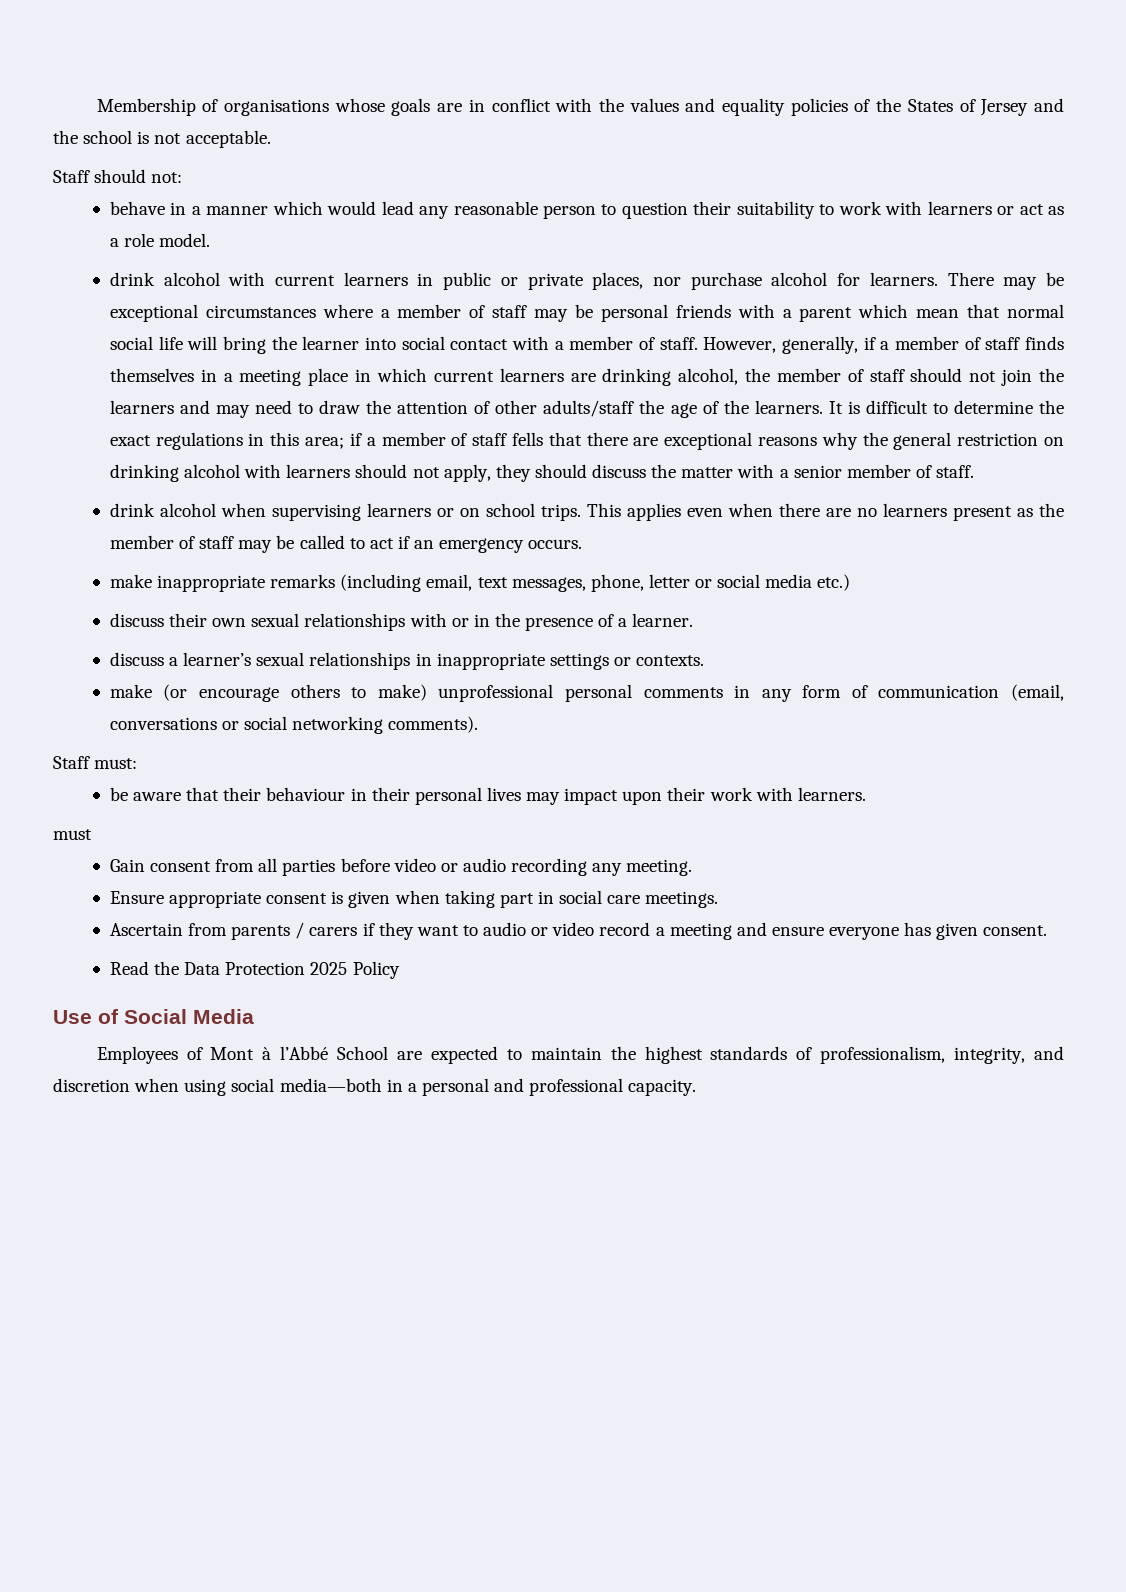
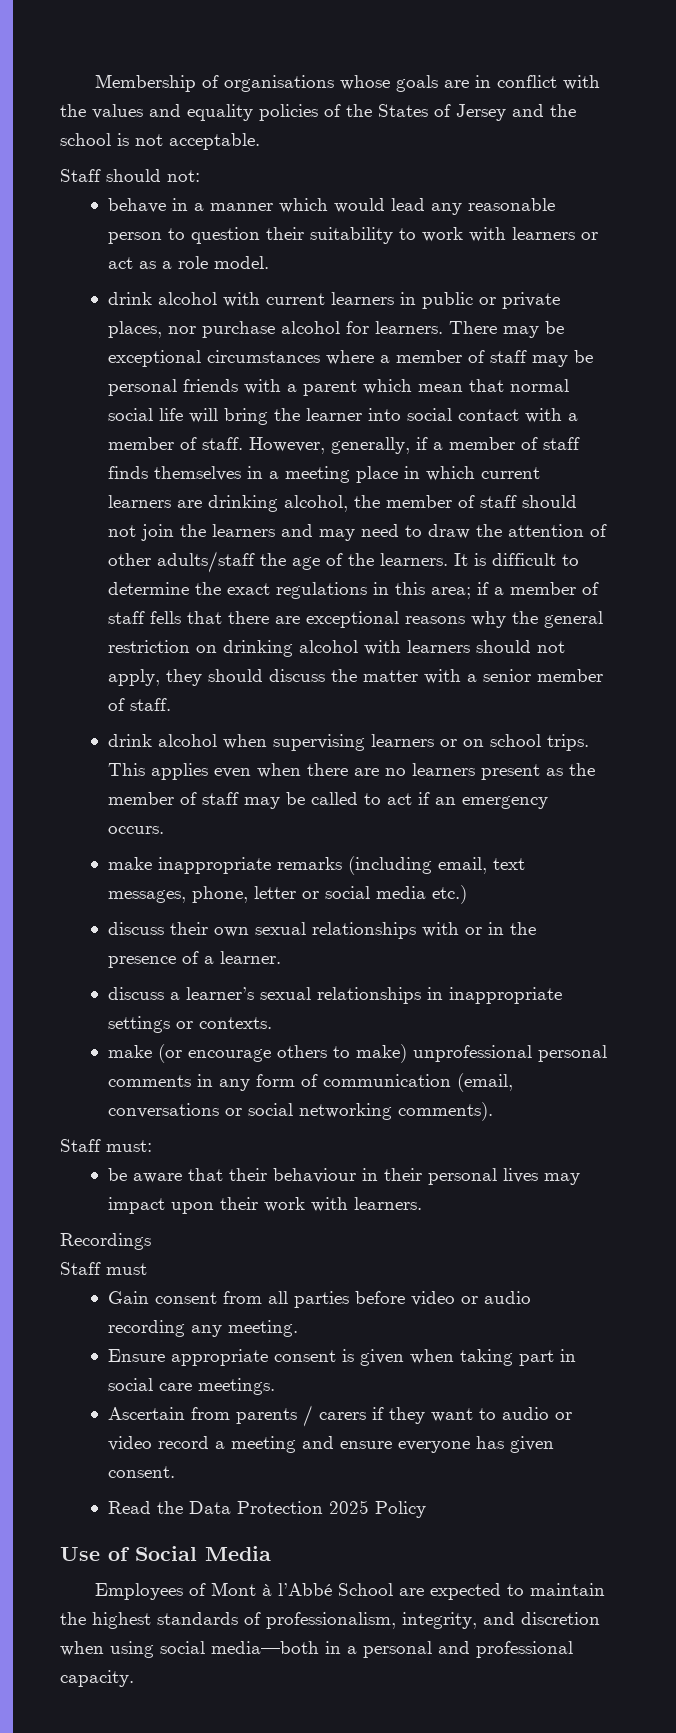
(866, 794) none -> [60,1233,151,1250] [60,1262,101,1275] Recordings // Staff

